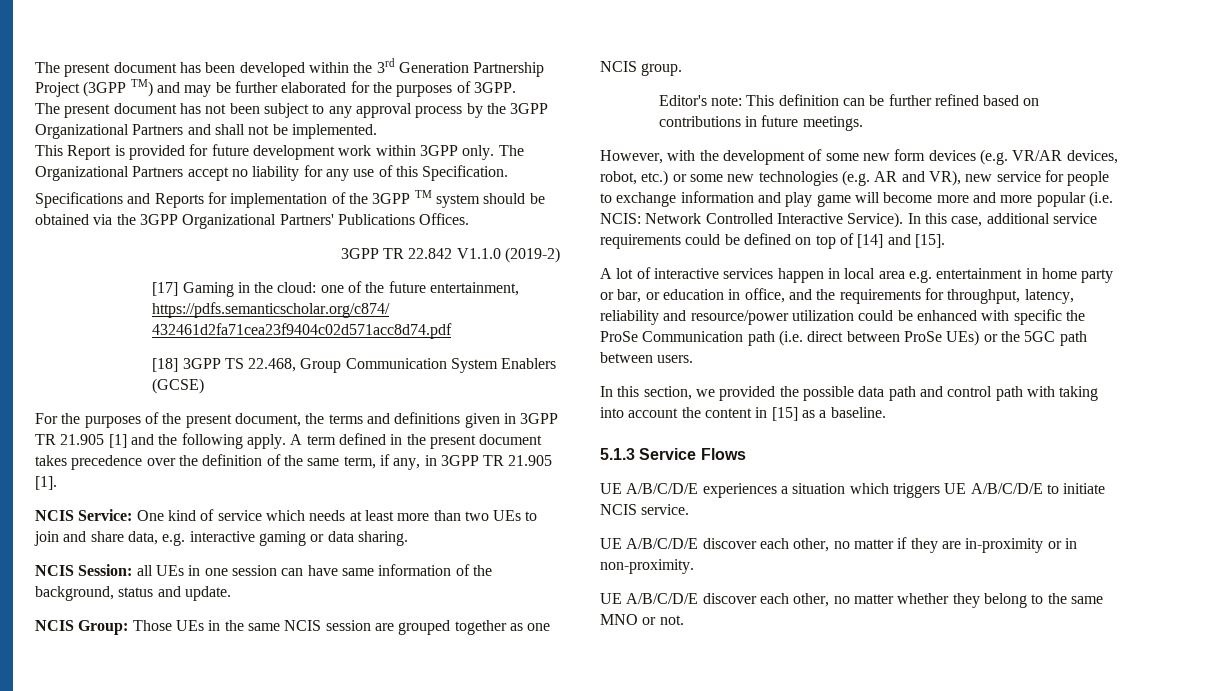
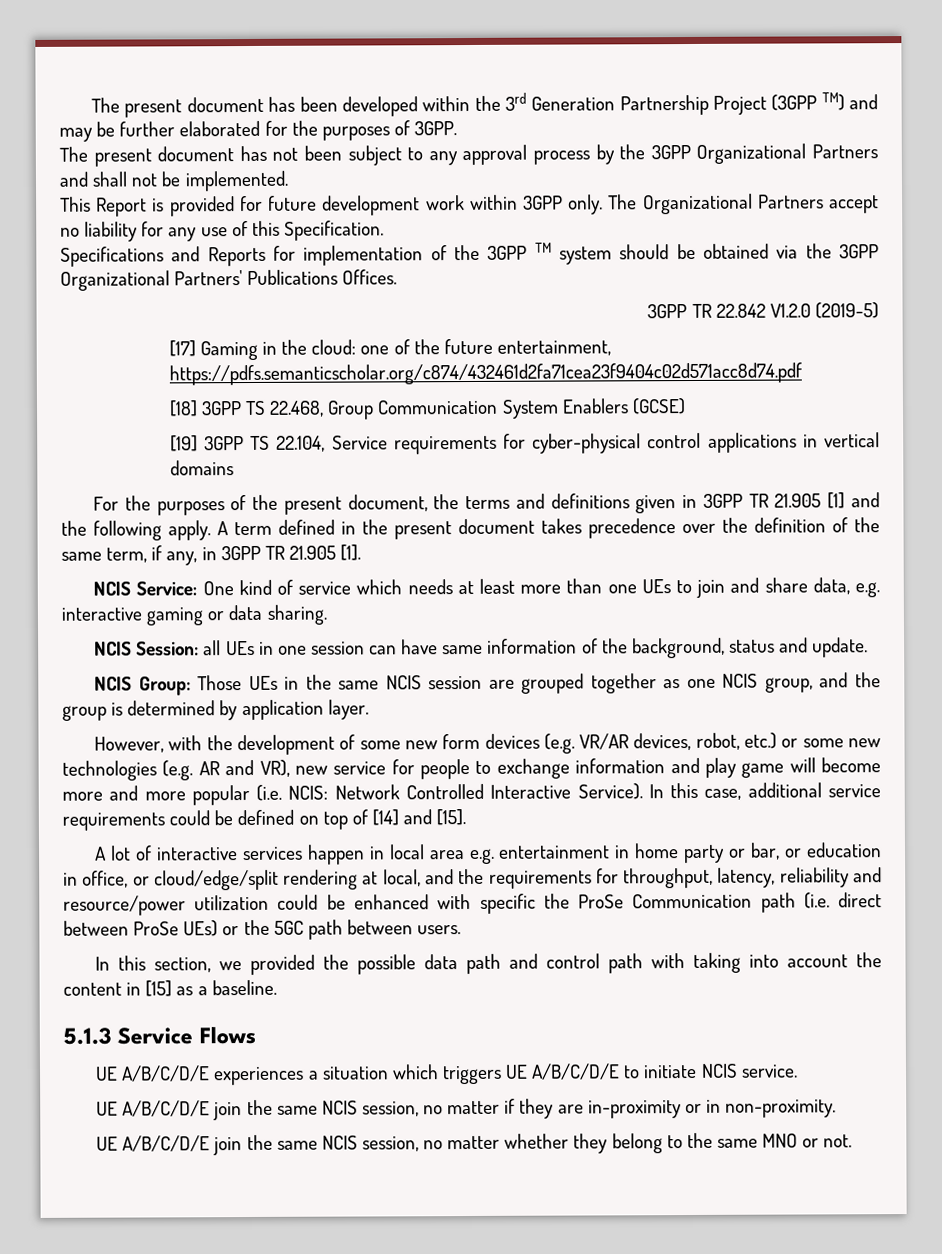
[456,247,560,263] V1.1.0 (2019-2) -> [769,302,879,319] V1.2.0 (2019-5)
(205, 386) none -> [169,432,881,455] [169,460,234,476] // [19] 3GPP TS 22.104, Service requirements for cyber-physical control applications in vertical domains
[464,511,489,521] two -> [607,584,637,594] one
[641,63,683,76] [658,94,1040,106] [658,115,863,131] group. // Editor's note: This definition can be further refined based on contributions in future meetings. -> [764,672,882,693] [62,699,369,721] group, and the group is determined by application layer.
(785, 295) none -> [132,869,421,891] or cloud/edge/split rendering at local,
[702,538,830,552] discover each other, -> [213,1099,419,1121] join the same NCIS session,
[702,593,830,607] discover each other, -> [213,1134,419,1156] join the same NCIS session,

